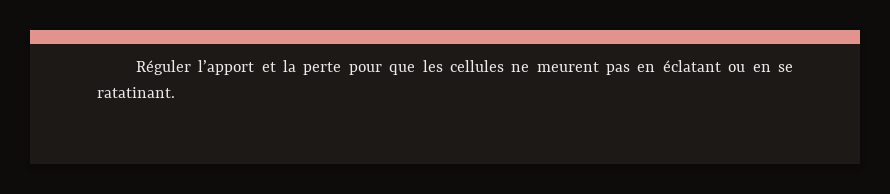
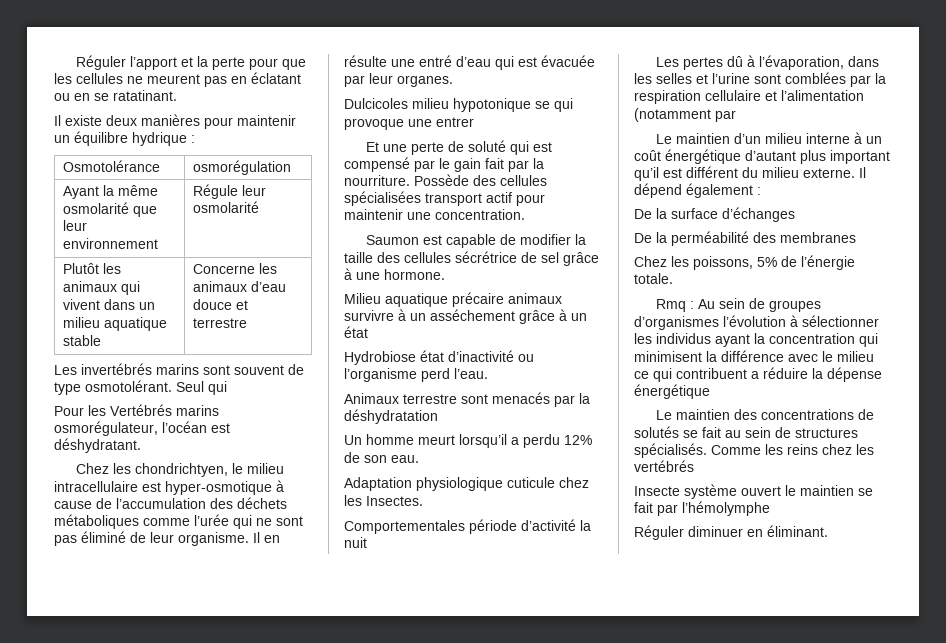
(175, 92) none -> [54,114,296,129] [54,131,195,146] [63,160,161,172] [193,160,292,175] [63,185,159,199] [63,202,158,217] [63,220,88,231] [63,238,159,249] [193,184,267,199] [193,201,260,213] [63,263,122,274] [63,281,141,295] [63,299,156,310] [63,317,168,331] [63,335,102,346] [193,263,278,274] [193,281,287,292] [193,299,249,310] [193,318,248,328] [54,363,304,375] [54,380,227,395] [54,404,219,416] [54,421,230,436] [54,438,141,453] [75,463,284,477] [54,480,284,495] [54,497,287,509] [54,514,303,529] [54,531,280,546] [344,55,595,70] [344,73,453,87] [344,98,573,112] [344,117,474,130] [365,140,552,155] [344,157,544,172] [344,174,547,186] [344,191,545,206] [344,209,525,220] [365,234,586,248] [344,251,599,266] [344,268,445,280] [344,292,562,307] [344,309,587,324] [344,326,368,338] [344,350,534,365] [344,368,488,382] [344,392,590,407] [344,409,438,424] [344,434,592,448] [344,452,419,463] [344,477,589,491] [344,495,423,506] [344,519,591,534] [344,537,367,548] [655,55,879,70] [634,72,886,87] [634,90,864,104] [634,108,736,122] [655,132,882,144] [634,149,890,164] [634,166,866,181] [634,183,761,198] [634,207,795,222] [634,231,856,246] [634,255,855,270] [634,273,673,284] [655,298,821,312] [634,315,879,330] [634,333,878,347] [634,350,874,362] [634,367,882,382] [634,384,710,399] [655,409,874,420] [634,426,858,438] [634,443,874,458] [634,460,694,472] [634,484,873,499] [634,501,770,516] [634,525,828,540] // Il existe deux manières pour maintenir un équilibre hydrique : // Osmotolérance | osmorégulation // Ayant la même osmolarité que leur environnement | Régule leur osmolarité // Plutôt les animaux qui vivent dans un milieu aquatique stable | Concerne les animaux d’eau douce et terrestre // Les invertébrés marins sont souvent de type osmotolérant. Seul qui // Pour les Vertébrés marins osmorégulateur, l’océan est déshydratant. // Chez les chondrichtyen, le milieu intracellulaire est hyper-osmotique à cause de l’accumulation des déchets métaboliques comme l’urée qui ne sont pas éliminé de leur organisme. Il en résulte une entré d’eau qui est évacuée par leur organes. // Dulcicoles milieu hypotonique se qui provoque une entrer // Et une perte de soluté qui est compensé par le gain fait par la nourriture. Possède des cellules spécialisées transport actif pour maintenir une concentration. // Saumon est capable de modifier la taille des cellules sécrétrice de sel grâce à une hormone. // Milieu aquatique précaire animaux survivre à un asséchement grâce à un état // Hydrobiose état d’inactivité ou l’organisme perd l’eau. // Animaux terrestre sont menacés par la déshydratation // Un homme meurt lorsqu’il a perdu 12% de son eau. // Adaptation physiologique cuticule chez les Insectes. // Comportementales période d’activité la nuit // Les pertes dû à l’évaporation, dans les selles et l’urine sont comblées par la respiration cellulaire et l’alimentation (notamment par // Le maintien d’un milieu interne à un coût énergétique d’autant plus important qu’il est différent du milieu externe. Il dépend également : // De la surface d’échanges // De la perméabilité des membranes // Chez les poissons, 5% de l’énergie totale. // Rmq : Au sein de groupes d’organismes l’évolution à sélectionner les individus ayant la concentration qui minimisent la différence avec le milieu ce qui contribuent a réduire la dépense énergétique // Le maintien des concentrations de solutés se fait au sein de structures spécialisés. Comme les reins chez les vertébrés // Insecte système ouvert le maintien se fait par l’hémolymphe // Réguler diminuer en éliminant.

